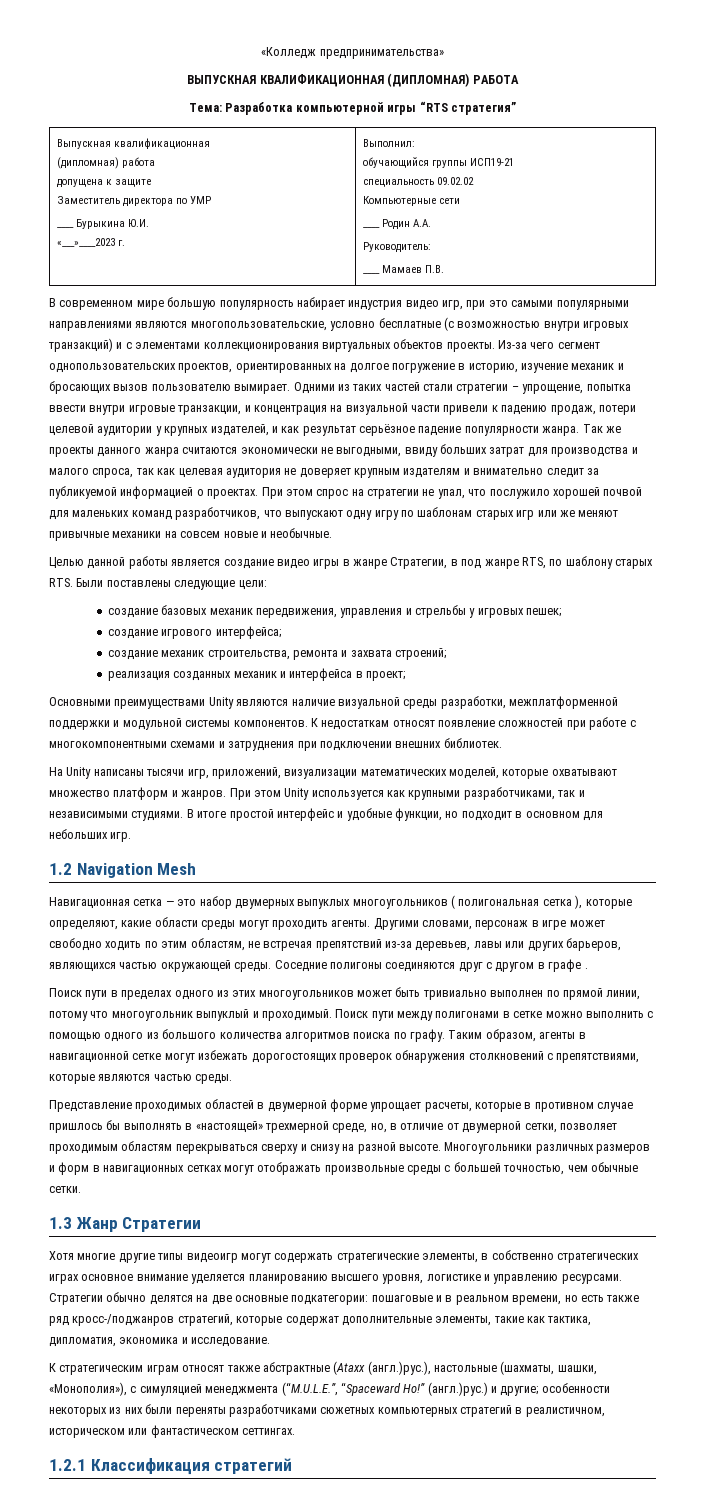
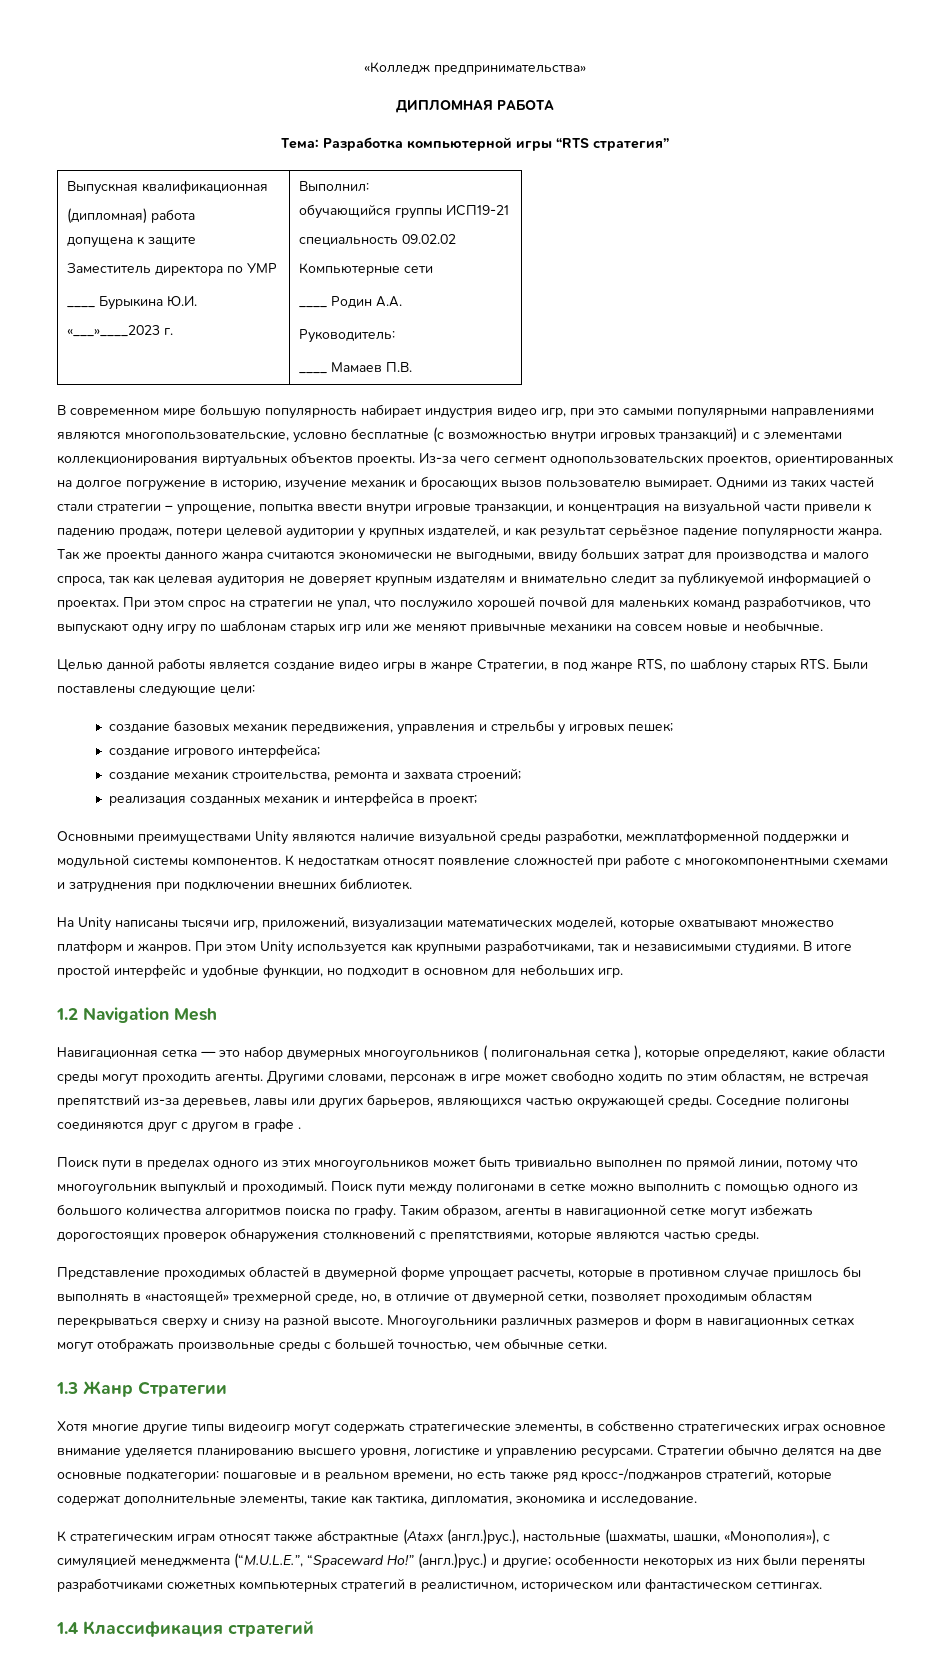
[187,73,470,87] ВЫПУСКНАЯ КВАЛИФИКАЦИОННАЯ (ДИПЛОМНАЯ) -> [396,99,493,113] ДИПЛОМНАЯ
[297,899,351,909] выпуклых -> (360, 1055) none
[49,1459,86,1471] 1.2.1 -> [56,1622,78,1634] 1.4

